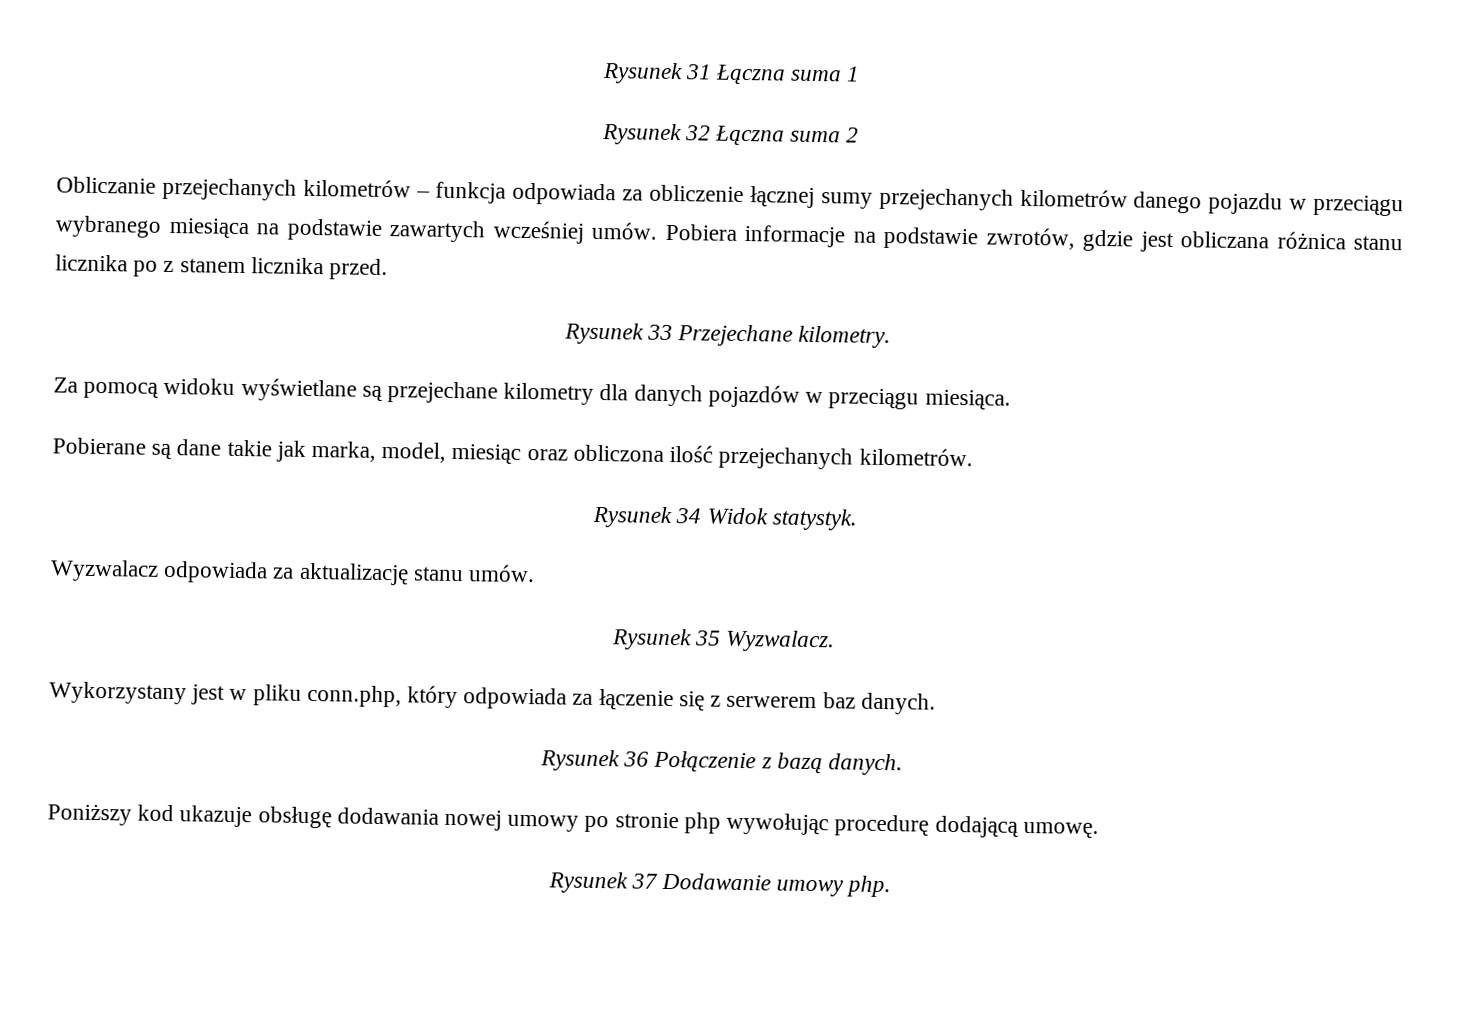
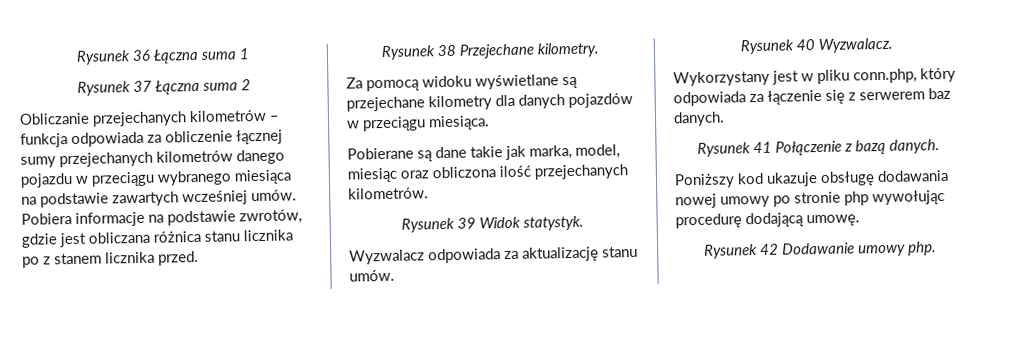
[601,62,712,85] Rysunek 31 -> [76,49,151,65] Rysunek 36
[684,125,711,141] 32 -> [132,80,152,93] 37
[646,324,673,341] 33 -> [436,44,456,57] 38
[675,508,702,524] 34 -> [457,217,476,229] 39
[695,630,721,646] 35 -> [796,39,815,51] 40
[623,751,650,767] 36 -> [753,141,772,154] 41
[630,873,658,889] 37 -> [760,243,779,255] 42

